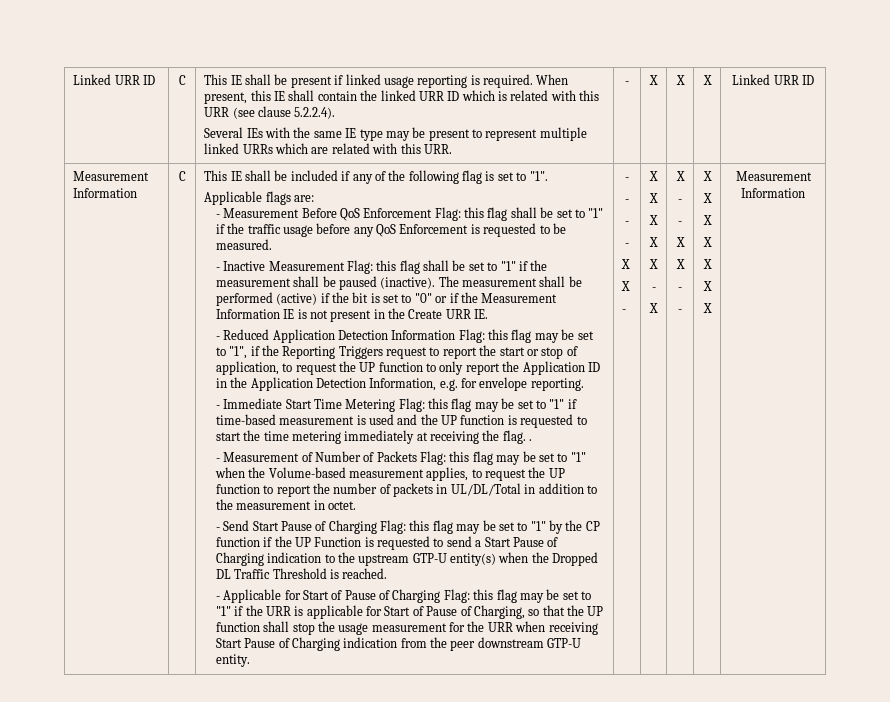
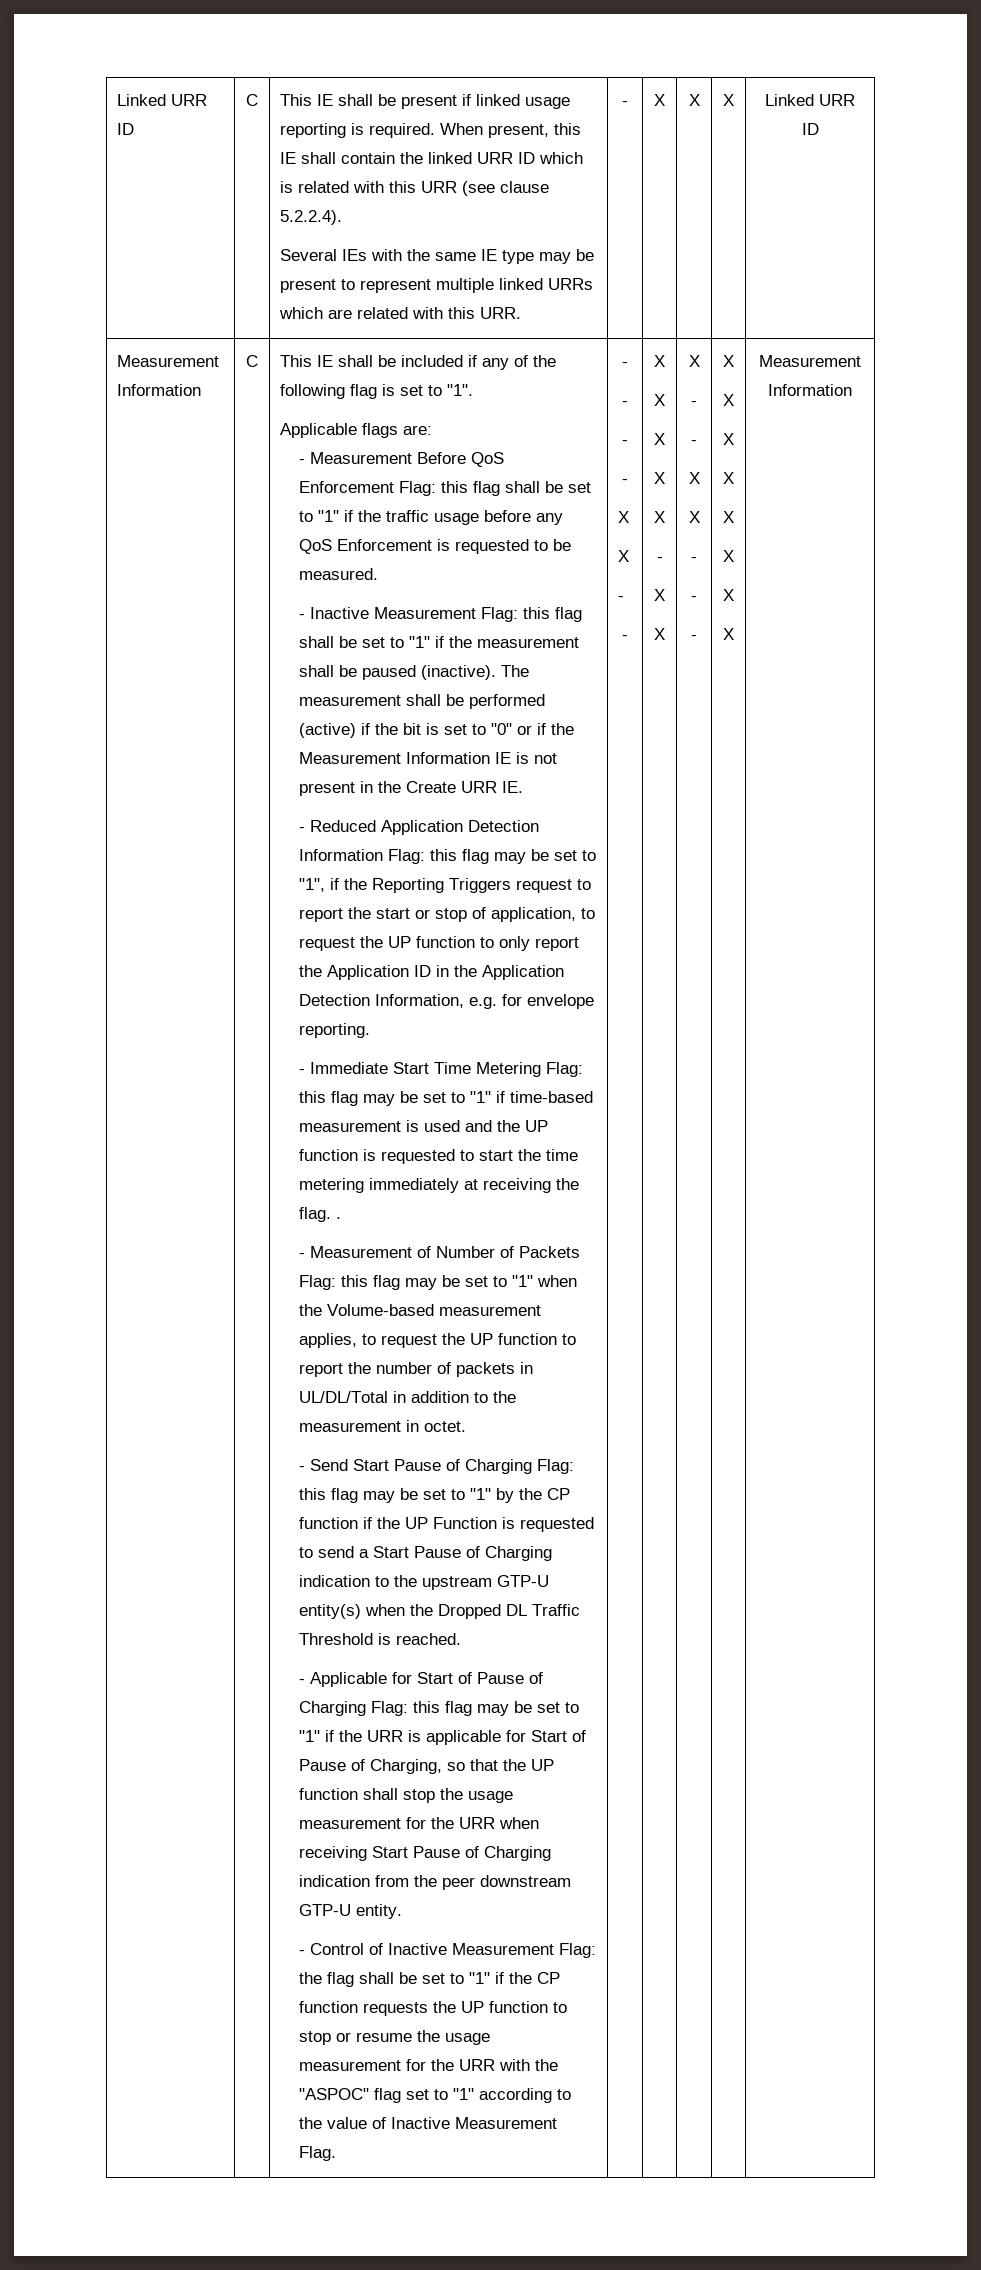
(250, 660) none -> [299,1943,597,1958] [299,1972,561,1987] [299,2001,568,2016] [299,2030,491,2045] [299,2059,559,2071] [299,2088,572,2103] [299,2117,558,2129] [299,2146,337,2161] // - Control of Inactive Measurement Flag: the flag shall be set to "1" if the CP function requests the UP function to stop or resume the usage measurement for the URR with the "ASPOC" flag set to "1" according to the value of Inactive Measurement Flag.
[622,309,627,313] [649,171,658,181] [649,193,658,203] [649,215,658,225] [649,237,658,247] [649,259,658,269] [651,287,656,291] [649,303,658,313] [675,171,685,181] [678,199,682,203] [678,221,682,225] [675,237,685,247] [675,259,685,269] [678,287,682,291] [678,309,682,313] [702,171,712,181] [702,193,712,203] [702,215,712,225] [702,237,712,247] [702,259,712,269] // - | X // X // X // X // X // - // X | X // - // - // X // X // - // - | X // X // X // X // X -> [618,596,625,601] [622,635,628,640] [654,355,665,367] [654,394,665,406] [654,433,665,445] [654,472,665,484] [654,511,665,523] [656,557,663,562] [654,589,665,601] [654,628,665,640] [688,355,700,367] [691,401,697,406] [691,440,697,445] [688,472,700,484] [688,511,700,523] [691,557,697,562] [691,596,697,601] [691,635,697,640] [723,355,734,367] [723,394,734,406] [723,433,734,445] [723,472,734,484] [723,511,734,523] [723,550,734,562] // - // - | X // X // X // X // X // - // X // X | X // - // - // X // X // - // - // - | X // X // X // X // X // X

